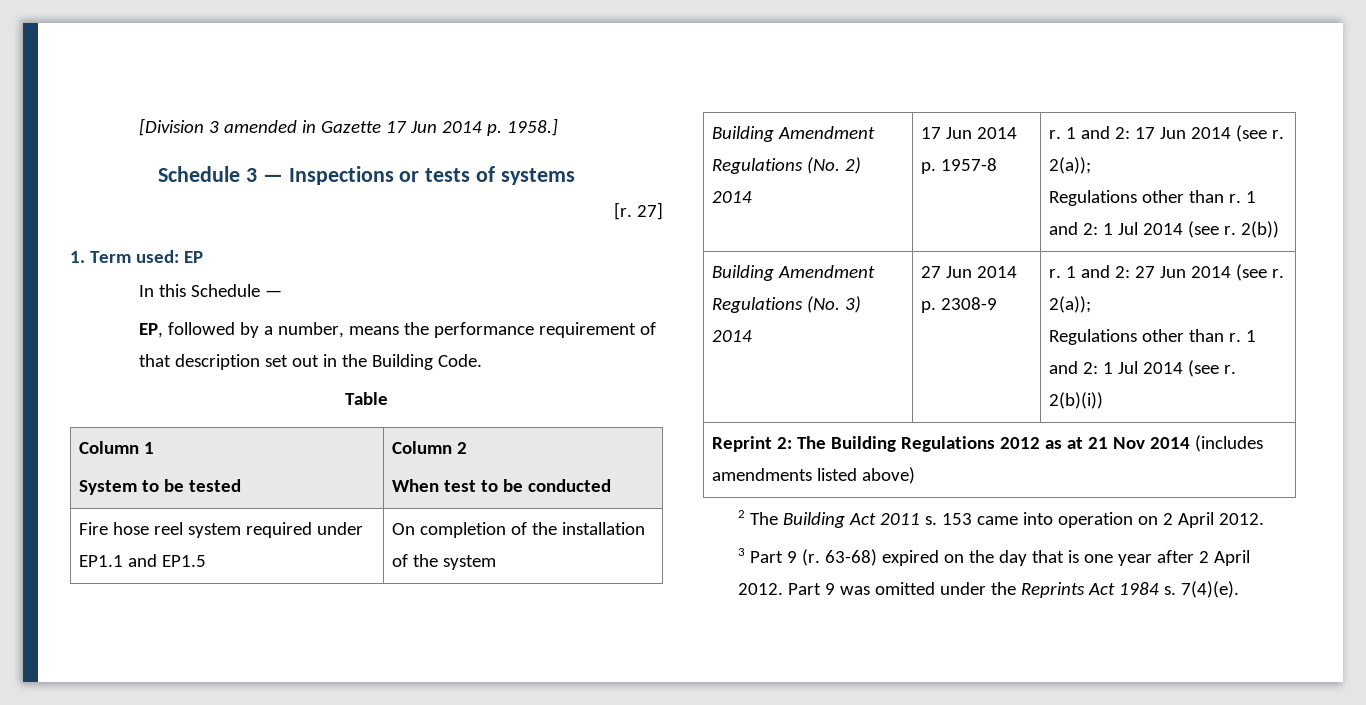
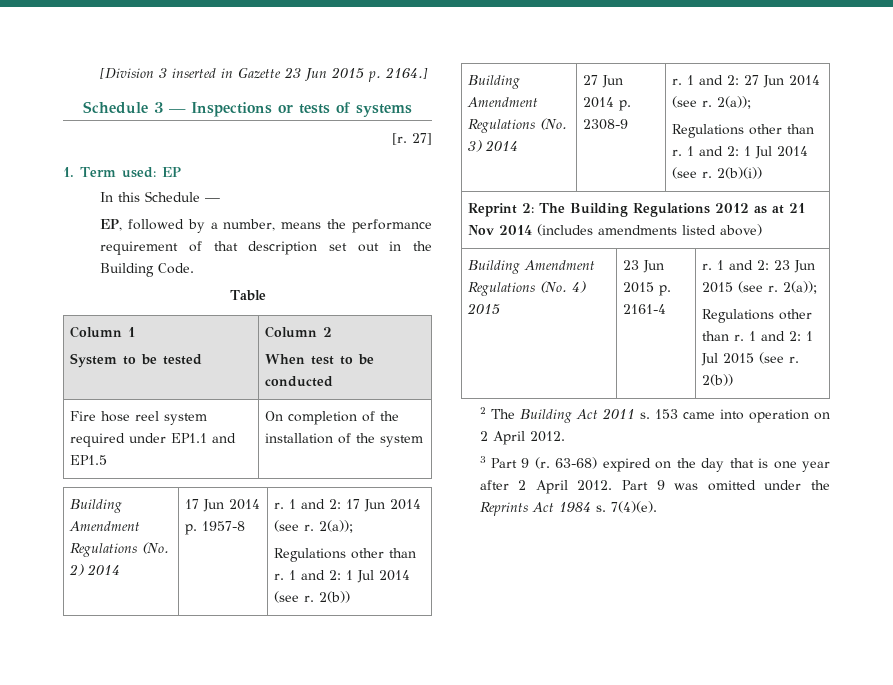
[224,120,298,133] amended -> [172,68,217,78] inserted
[386,118,559,136] 17 Jun 2014 p. 1958.] -> [284,67,429,82] 23 Jun 2015 p. 2164.]
(916, 475) none -> [468,260,596,274] [468,281,587,296] [467,303,501,315] [623,260,665,273] [623,282,672,296] [623,304,667,314] [702,260,816,273] [702,281,818,294] [702,309,813,323] [702,331,814,341] [701,352,800,366] [702,374,734,386] // Building Amendment Regulations (No. 4) 2015 | 23 Jun 2015 p. 2161-4 | r. 1 and 2: 23 Jun 2015 (see r. 2(a)); // Regulations other than r. 1 and 2: 1 Jul 2015 (see r. 2(b))

